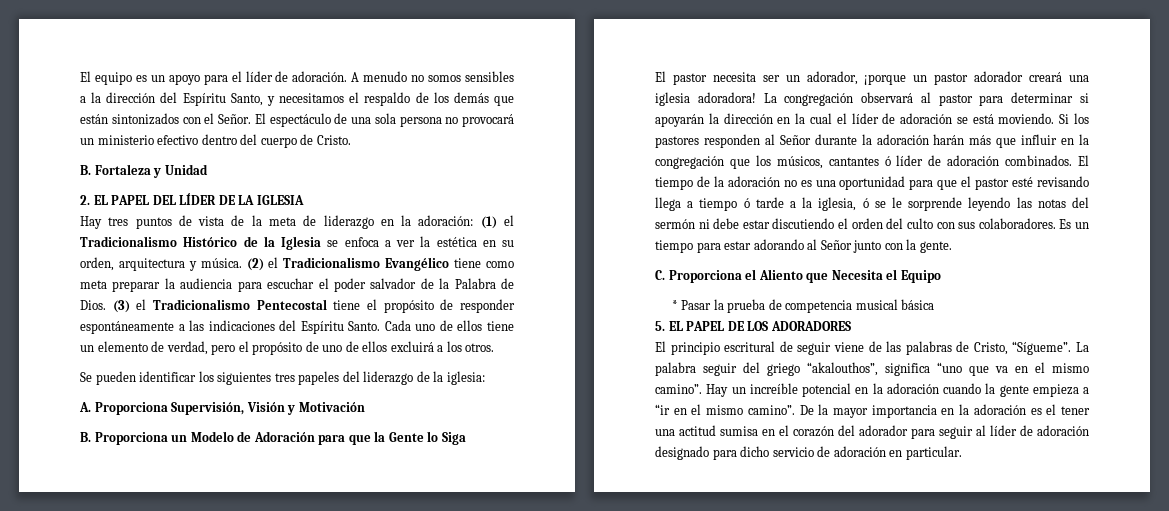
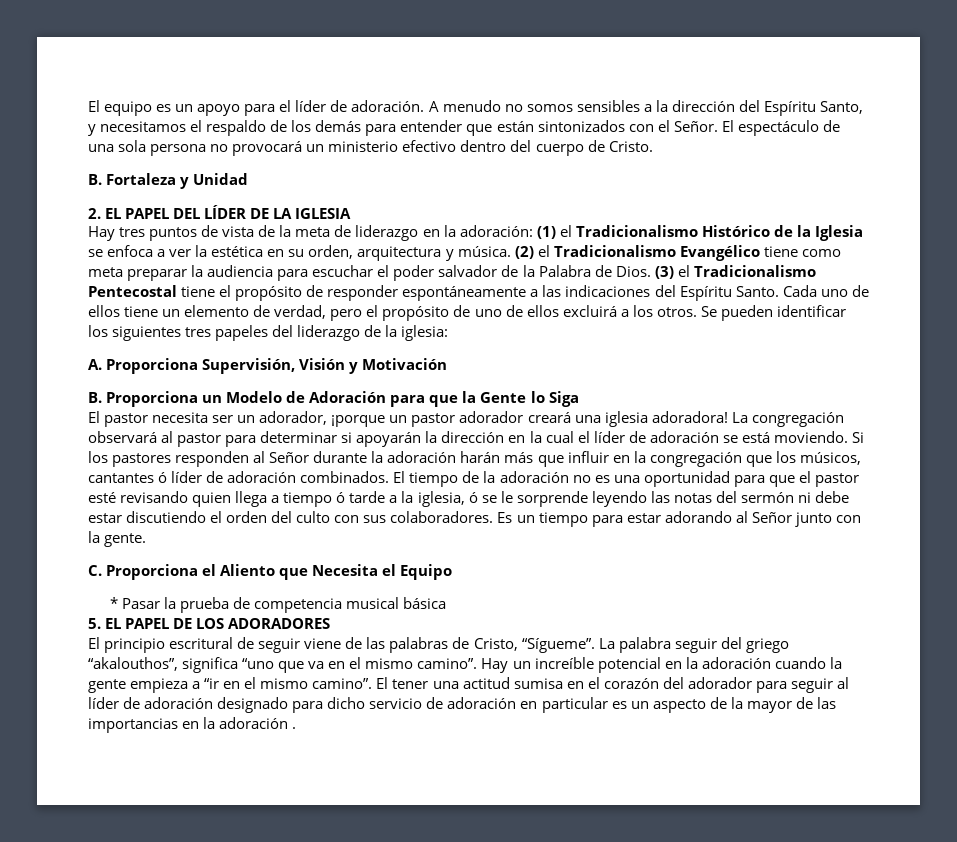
(489, 97) none -> [365,120,463,136] para entender
(495, 347) // -> (697, 312) none
(1089, 181) none -> [192,492,232,507] quien
[799,404,1057,418] De la mayor importancia en la adoración es el -> [376,677,389,689] El
[905,446,962,460] particular. -> [541,697,836,713] [88,717,297,733] particular es un aspecto de la mayor de las importancias en la adoración .

